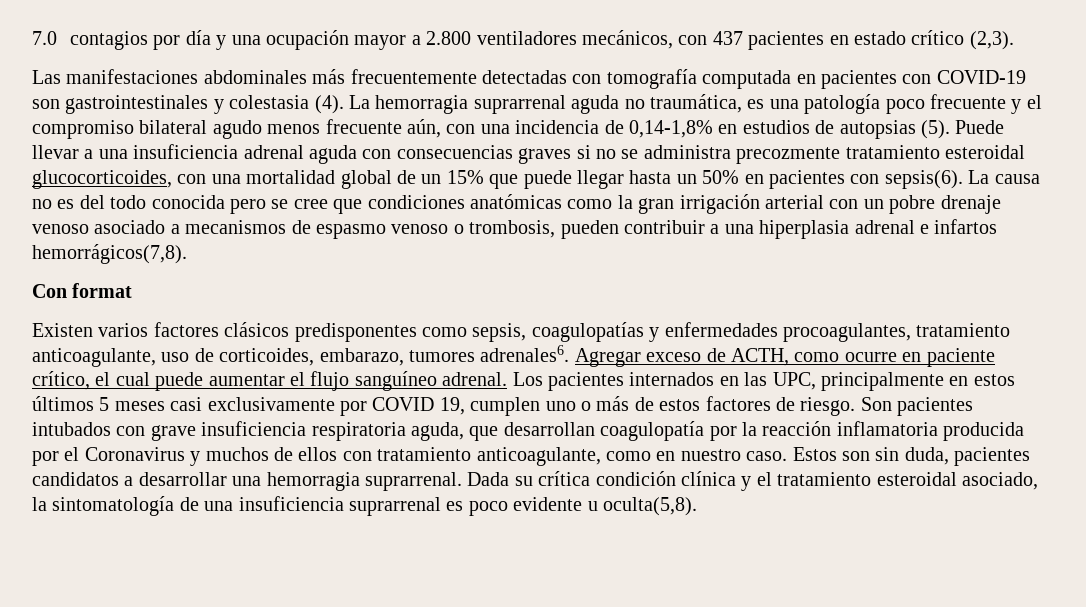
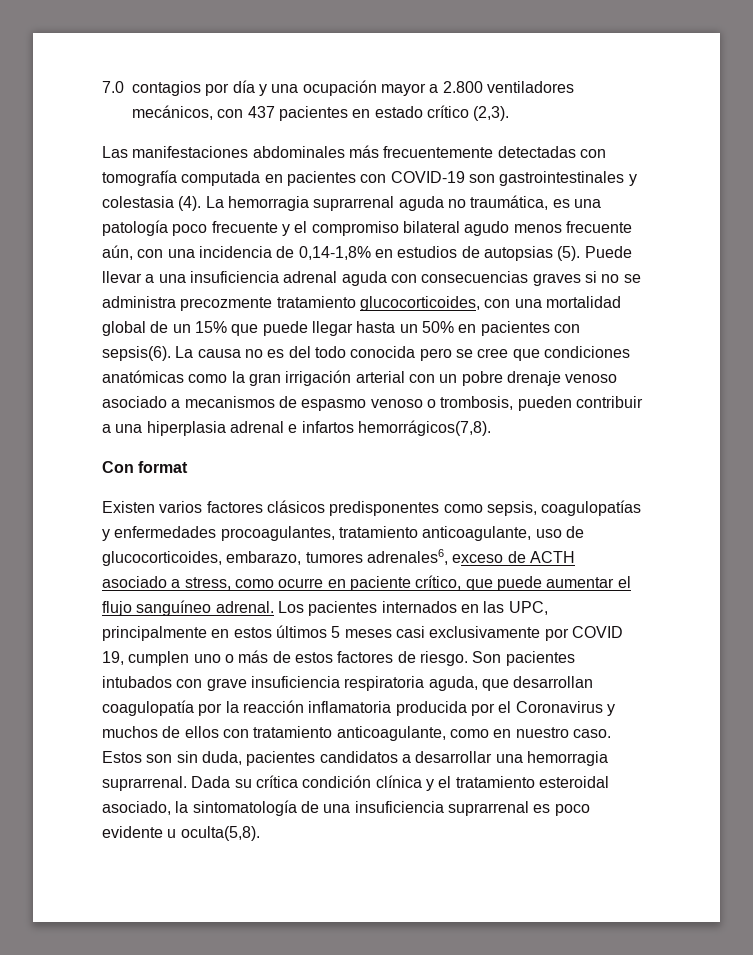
[944,145,1025,159] esteroidal -> (356, 302) none
[219,348,315,366] corticoides, -> [102,551,222,566] glucocorticoides,
[480,345,789,367] adrenales6. Agregar exceso de ACTH, -> [366,549,575,565] [102,576,231,590] adrenales6, exceso de ACTH asociado a stress,
[95,372,150,386] el cual -> [465,579,493,591] que

